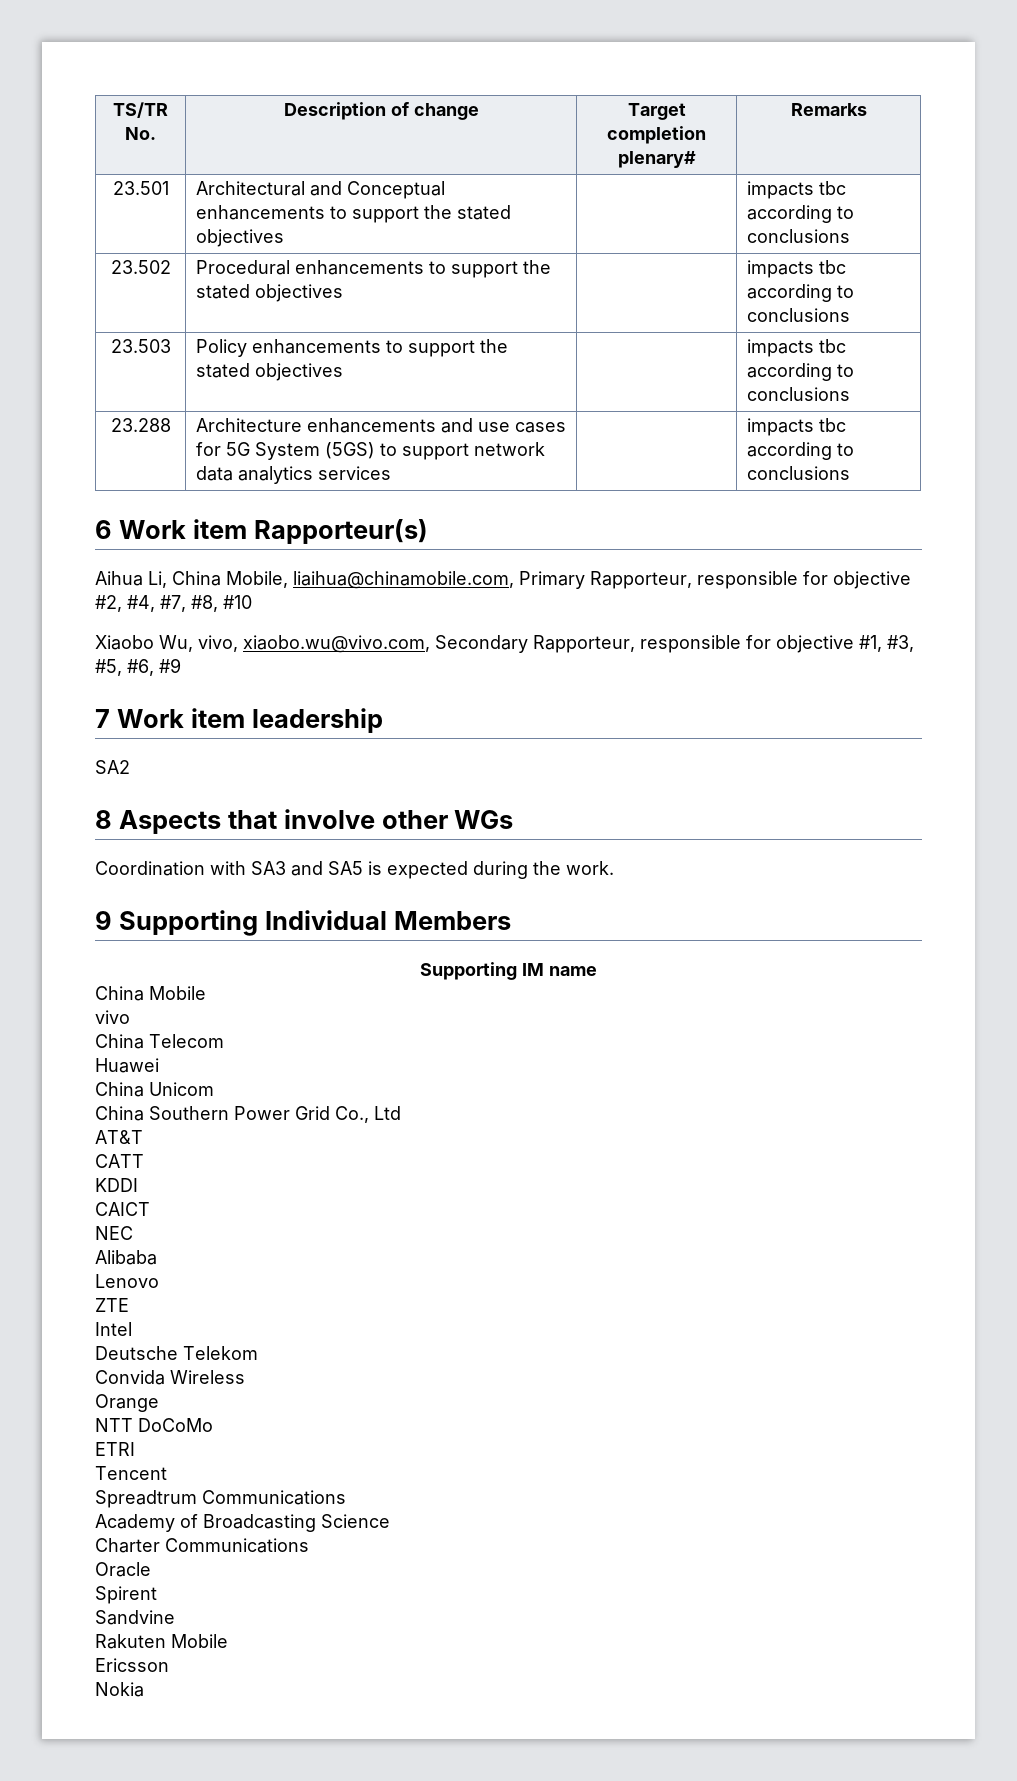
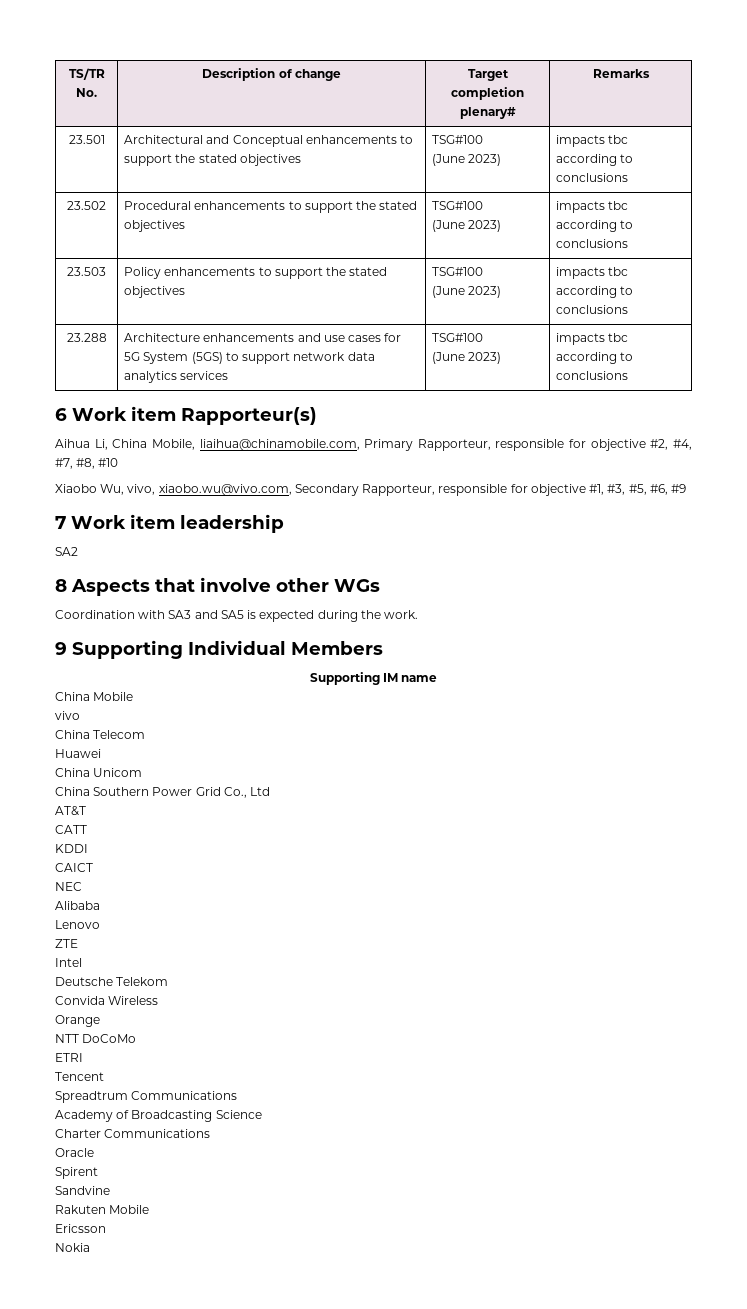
(284, 238) none -> [432,135,484,144] [432,154,502,166] TSG#100 // (June 2023)
(343, 293) none -> [432,201,484,210] [432,220,502,232] TSG#100 // (June 2023)
(343, 372) none -> [432,267,484,276] [432,286,502,298] TSG#100 // (June 2023)
(391, 473) none -> [432,333,484,342] [432,352,502,364] TSG#100 // (June 2023)

